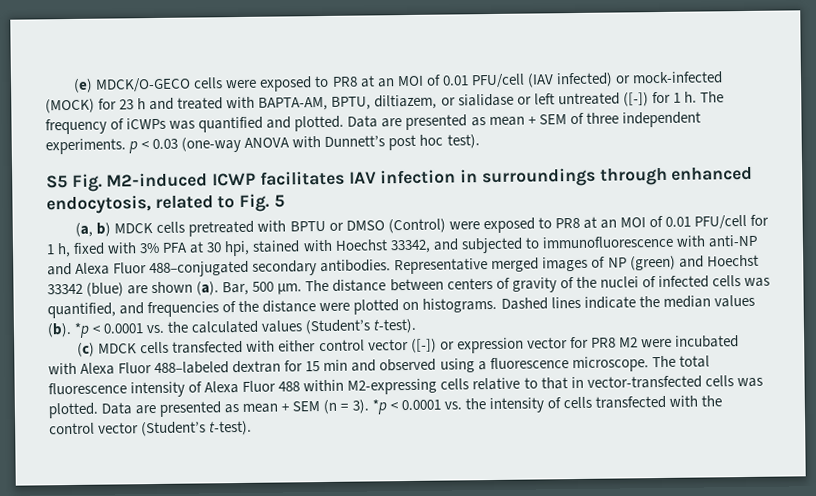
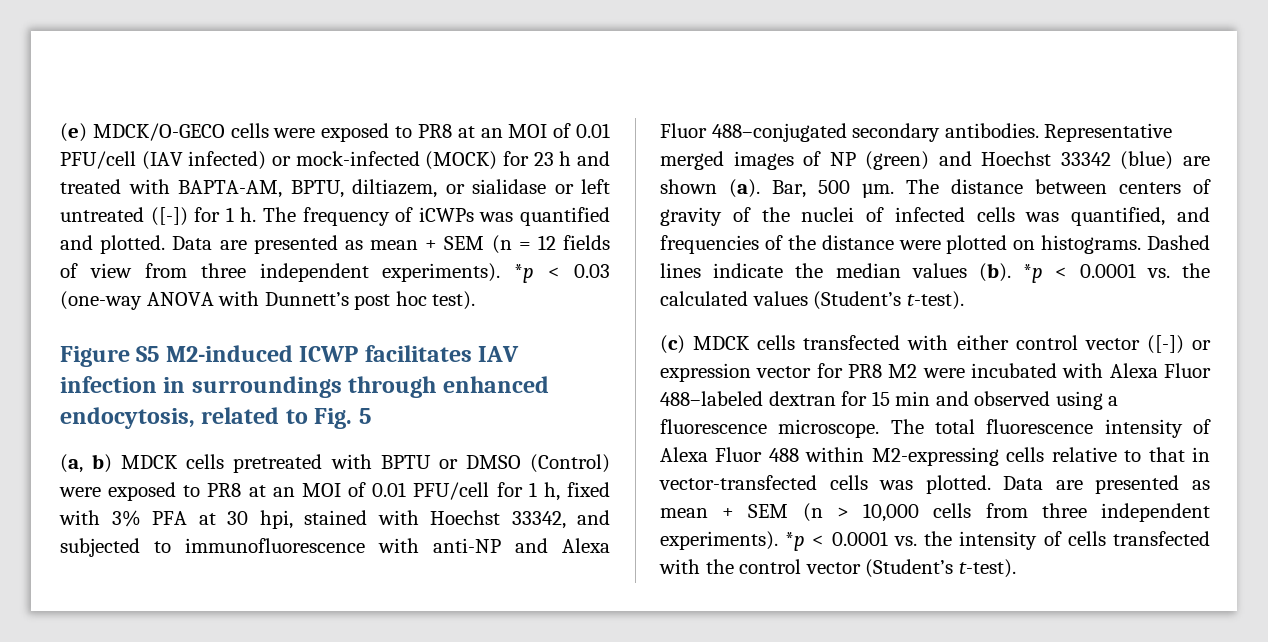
[569,111,701,128] [45,138,139,155] of three independent experiments. p -> [491,235,611,254] [60,263,535,283] (n = 12 fields of view from three independent experiments). *p
[46,173,103,192] S5 Fig. -> [60,346,160,367] Figure S5
[340,399,369,414] = 3). -> [836,503,1210,522] [660,531,778,550] > 10,000 cells from three independent experiments).

